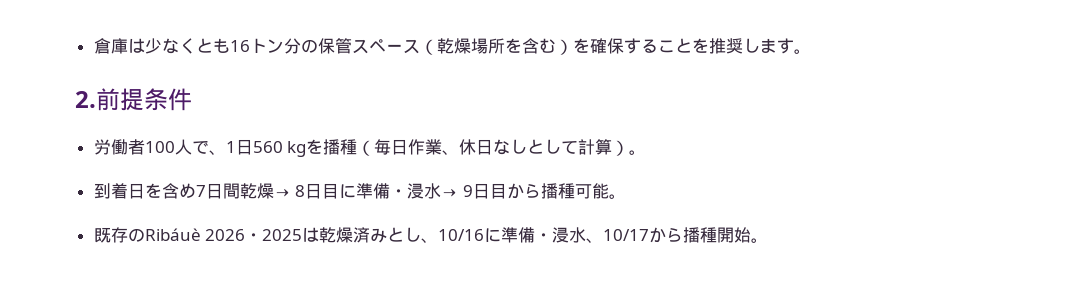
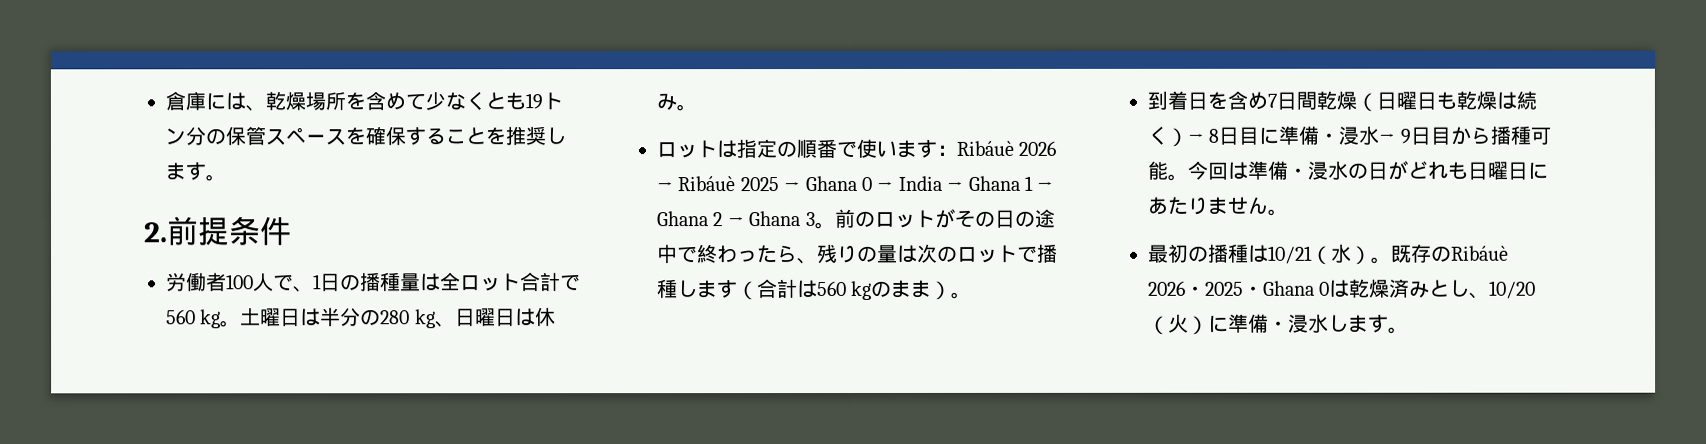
[127,38,145,53] は -> [205,91,426,112] には、乾燥場所を含めて
[229,40,250,52] 16 -> [525,93,543,110] 19
[419,38,573,55] （乾燥場所を含む） -> (346, 137) none
[252,139,613,157] 560 kgを播種（毎日作業、休日なしとして計算 -> [340,272,581,292] [166,307,556,329] [656,93,697,112] [656,138,1057,159] [656,175,1054,192] [656,208,1056,230] [657,243,1058,265] [657,279,933,301] の播種量は全ロット合計で560 kg。土曜日は半分の280 kg、日曜日は休み。 // ロットは指定の順番で使います：Ribáuè 2026 → Ribáuè 2025 → Ghana 0 → India → Ghana 1 → Ghana 2 → Ghana 3。前のロットがその日の途中で終わったら、残りの量は次のロットで播種します（合計は560 kgのまま
(274, 191) none -> [1356,90,1537,112] [1147,125,1188,147] （日曜日も乾燥は続く）
(626, 196) // -> [1187,160,1548,180] [1147,196,1288,216] [1148,243,1392,265] 今回は準備・浸水の日がどれも日曜日にあたりません。 // 最初の播種は10/21（水）。
(303, 235) none -> [1243,280,1331,296] ・Ghana 0
[438,227,752,243] 10/16に準備・浸水、10/17から播種開始 -> [1489,280,1537,299] [1148,313,1389,335] 10/20（火）に準備・浸水します

